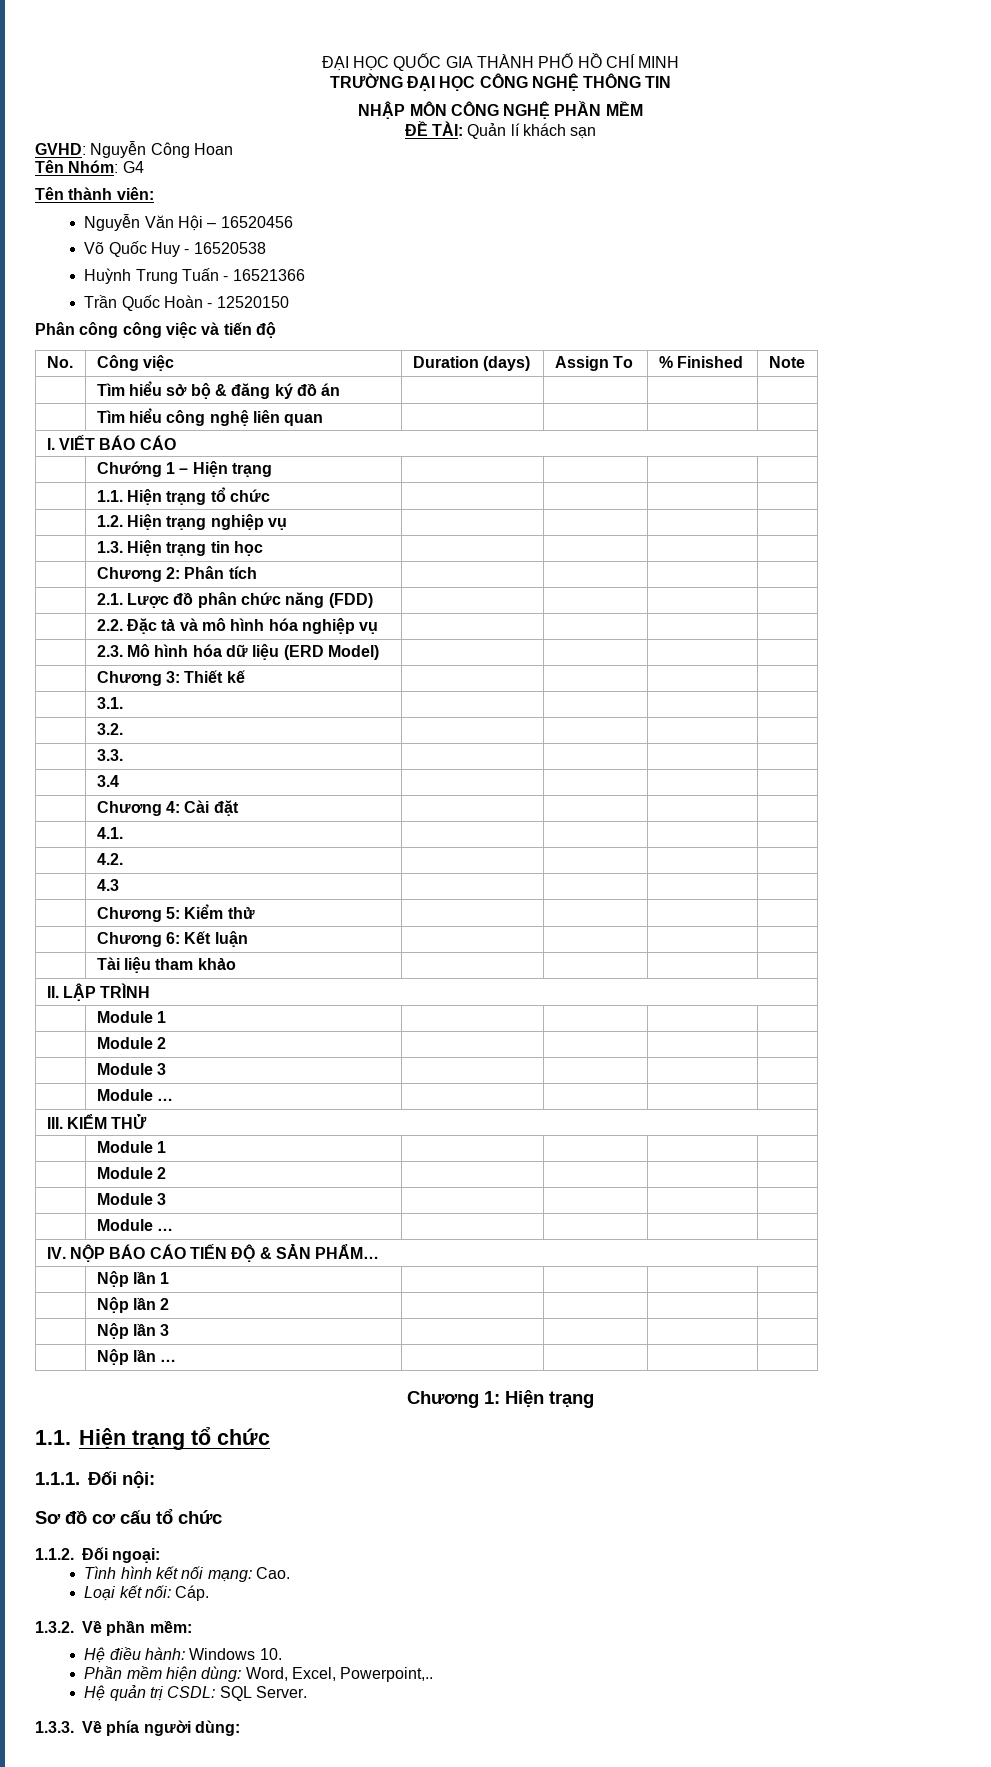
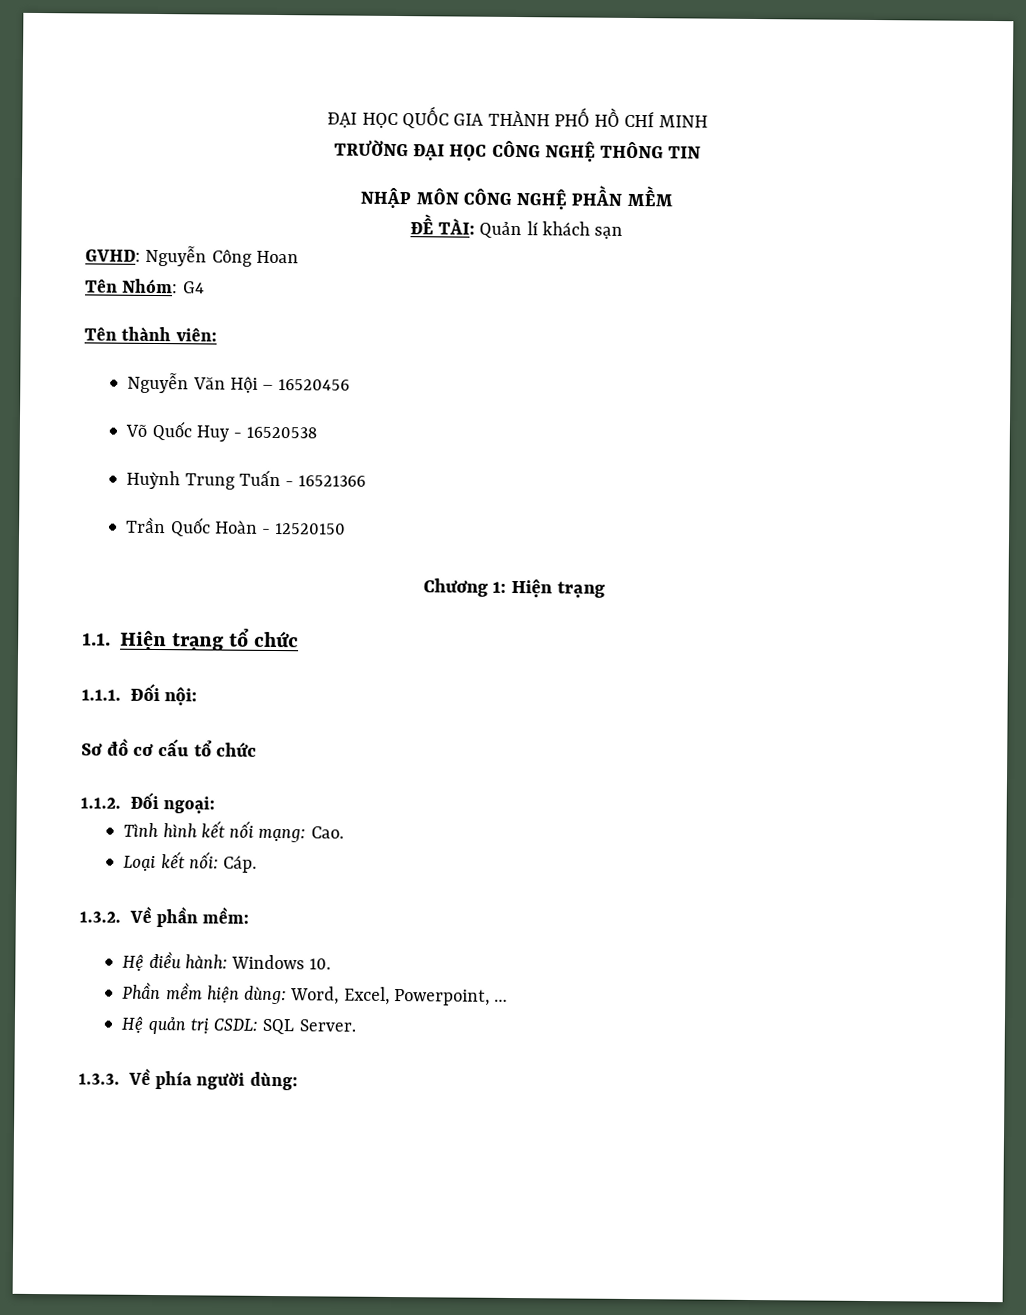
[35,322,276,338] [46,356,73,368] [96,355,174,371] [412,356,530,371] [554,356,633,371] [658,356,743,368] [768,356,805,368] [96,381,341,399] [96,408,324,426] [46,435,176,450] [96,461,272,477] [96,487,270,505] [96,514,287,530] [96,540,263,556] [96,566,257,582] [96,592,373,608] [96,618,379,634] [96,644,379,660] [96,670,245,686] [96,697,123,709] [96,723,123,735] [96,749,123,761] [96,775,119,787] [96,800,239,816] [96,827,123,839] [96,853,123,865] [96,879,119,891] [96,904,255,922] [96,931,248,947] [96,957,236,973] [46,983,151,1001] [96,1011,166,1023] [96,1037,166,1049] [96,1063,166,1075] [96,1089,173,1101] [46,1114,148,1129] [96,1141,166,1153] [96,1167,166,1179] [96,1193,166,1205] [96,1219,173,1231] [46,1244,380,1262] [96,1271,170,1287] [96,1297,170,1313] [96,1323,170,1339] [96,1349,177,1365] // Phân công công việc và tiến độ // No. | Công việc | Duration (days) | Assign To | % Finished | Note // | Tìm hiểu sở bộ & đăng ký đồ án | | | | // | Tìm hiểu công nghệ liên quan | | | | // I. VIẾT BÁO CÁO // | Chướng 1 – Hiện trạng | | | | // | 1.1. Hiện trạng tổ chức | | | | // | 1.2. Hiện trạng nghiệp vụ | | | | // | 1.3. Hiện trạng tin học | | | | // | Chương 2: Phân tích | | | | // | 2.1. Lược đồ phân chức năng (FDD) | | | | // | 2.2. Đặc tả và mô hình hóa nghiệp vụ | | | | // | 2.3. Mô hình hóa dữ liệu (ERD Model) | | | | // | Chương 3: Thiết kế | | | | // | 3.1. | | | | // | 3.2. | | | | // | 3.3. | | | | // | 3.4 | | | | // | Chương 4: Cài đặt | | | | // | 4.1. | | | | // | 4.2. | | | | // | 4.3 | | | | // | Chương 5: Kiểm thử | | | | // | Chương 6: Kết luận | | | | // | Tài liệu tham khảo | | | | // II. LẬP TRÌNH // | Module 1 | | | | // | Module 2 | | | | // | Module 3 | | | | // | Module … | | | | // III. KIỂM THỬ // | Module 1 | | | | // | Module 2 | | | | // | Module 3 | | | | // | Module … | | | | // IV. NỘP BÁO CÁO TIẾN ĐỘ & SẢN PHẨM… // | Nộp lần 1 | | | | // | Nộp lần 2 | | | | // | Nộp lần 3 | | | | // | Nộp lần … | | | | -> (347, 529) none
[340,1667,434,1682] Powerpoint,.. -> [393,989,509,1006] Powerpoint, …

